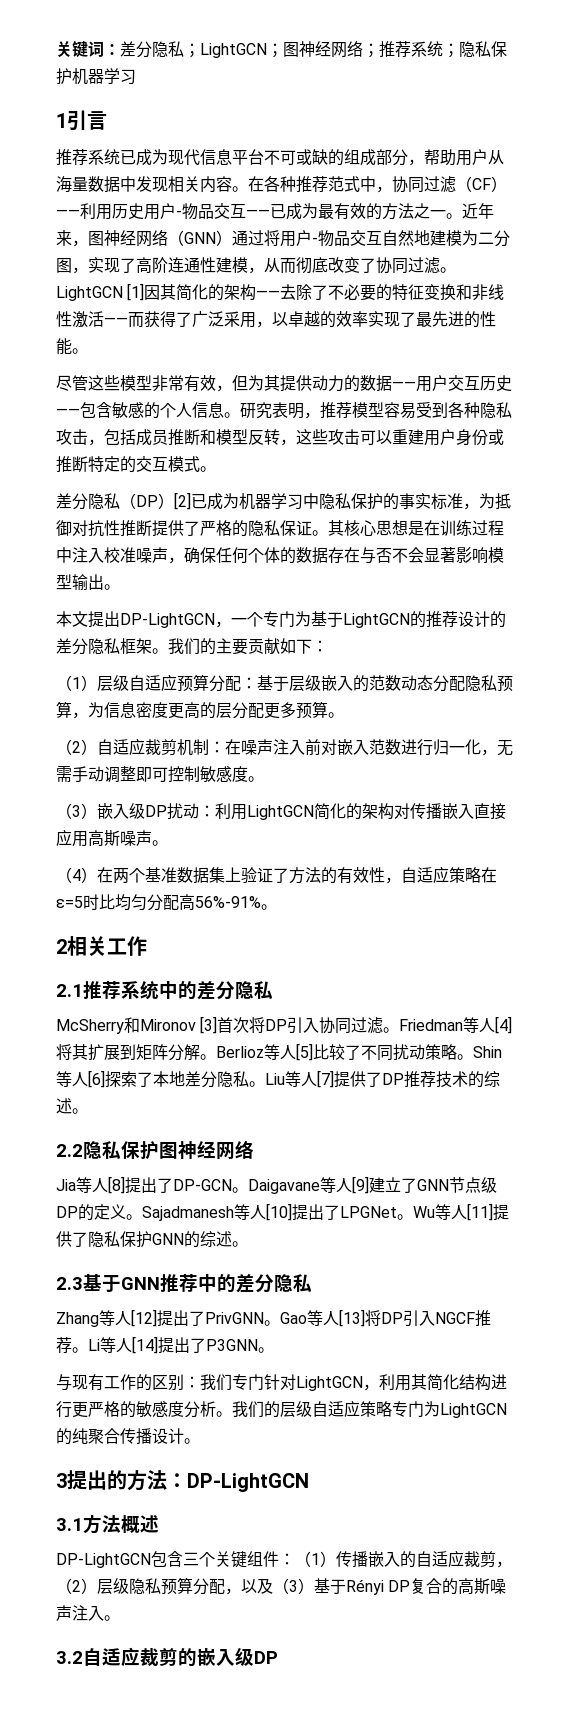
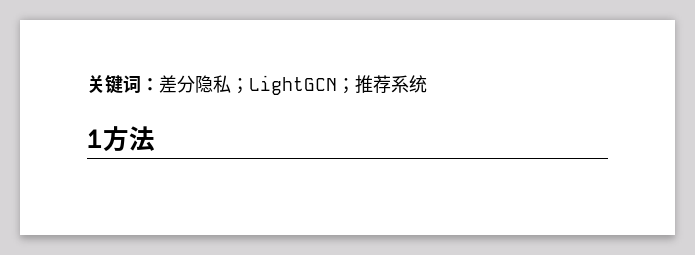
[283,40,507,58] [56,68,136,85] [56,110,107,131] [56,149,504,166] [56,176,507,193] [56,203,494,220] [56,229,510,247] [56,257,456,274] [56,283,505,301] [56,311,496,328] [56,338,88,355] [56,375,512,392] [56,402,512,419] [56,429,504,446] [56,456,216,473] [56,492,511,510] [56,520,504,537] [56,547,504,564] [56,574,120,590] [56,611,506,628] [56,638,328,655] [56,674,513,692] [56,701,344,719] [56,738,513,756] [56,766,264,783] [56,803,506,820] [56,829,168,847] [56,866,497,884] [56,894,277,911] [56,936,147,956] [56,980,273,1000] [56,1016,513,1034] [56,1043,502,1061] [56,1070,500,1088] [56,1098,88,1114] [56,1140,254,1160] [56,1176,497,1194] [56,1203,509,1221] [56,1231,248,1248] [56,1273,312,1293] [56,1309,491,1327] [56,1336,274,1354] [56,1374,507,1391] [56,1400,507,1418] [56,1428,200,1445] [56,1470,309,1492] [56,1514,159,1534] [56,1550,512,1568] [56,1577,507,1595] [56,1605,120,1621] [56,1647,278,1667] 图神经网络；推荐系统；隐私保护机器学习 // 1引言 // 推荐系统已成为现代信息平台不可或缺的组成部分，帮助用户从海量数据中发现相关内容。在各种推荐范式中，协同过滤（CF）——利用历史用户-物品交互——已成为最有效的方法之一。近年来，图神经网络（GNN）通过将用户-物品交互自然地建模为二分图，实现了高阶连通性建模，从而彻底改变了协同过滤。LightGCN [1]因其简化的架构——去除了不必要的特征变换和非线性激活——而获得了广泛采用，以卓越的效率实现了最先进的性能。 // 尽管这些模型非常有效，但为其提供动力的数据——用户交互历史——包含敏感的个人信息。研究表明，推荐模型容易受到各种隐私攻击，包括成员推断和模型反转，这些攻击可以重建用户身份或推断特定的交互模式。 // 差分隐私（DP）[2]已成为机器学习中隐私保护的事实标准，为抵御对抗性推断提供了严格的隐私保证。其核心思想是在训练过程中注入校准噪声，确保任何个体的数据存在与否不会显著影响模型输出。 // 本文提出DP-LightGCN，一个专门为基于LightGCN的推荐设计的差分隐私框架。我们的主要贡献如下： // （1）层级自适应预算分配：基于层级嵌入的范数动态分配隐私预算，为信息密度更高的层分配更多预算。 // （2）自适应裁剪机制：在噪声注入前对嵌入范数进行归一化，无需手动调整即可控制敏感度。 // （3）嵌入级DP扰动：利用LightGCN简化的架构对传播嵌入直接应用高斯噪声。 // （4）在两个基准数据集上验证了方法的有效性，自适应策略在ε=5时比均匀分配高56%-91%。 // 2相关工作 // 2.1推荐系统中的差分隐私 // McSherry和Mironov [3]首次将DP引入协同过滤。Friedman等人[4]将其扩展到矩阵分解。Berlioz等人[5]比较了不同扰动策略。Shin等人[6]探索了本地差分隐私。Liu等人[7]提供了DP推荐技术的综述。 // 2.2隐私保护图神经网络 // Jia等人[8]提出了DP-GCN。Daigavane等人[9]建立了GNN节点级DP的定义。Sajadmanesh等人[10]提出了LPGNet。Wu等人[11]提供了隐私保护GNN的综述。 // 2.3基于GNN推荐中的差分隐私 // Zhang等人[12]提出了PrivGNN。Gao等人[13]将DP引入NGCF推荐。Li等人[14]提出了P3GNN。 // 与现有工作的区别：我们专门针对LightGCN，利用其简化结构进行更严格的敏感度分析。我们的层级自适应策略专门为LightGCN的纯聚合传播设计。 // 3提出的方法：DP-LightGCN // 3.1方法概述 // DP-LightGCN包含三个关键组件：（1）传播嵌入的自适应裁剪，（2）层级隐私预算分配，以及（3）基于Rényi DP复合的高斯噪声注入。 // 3.2自适应裁剪的嵌入级DP -> [355,75,427,94] [87,126,155,152] 推荐系统 // 1方法

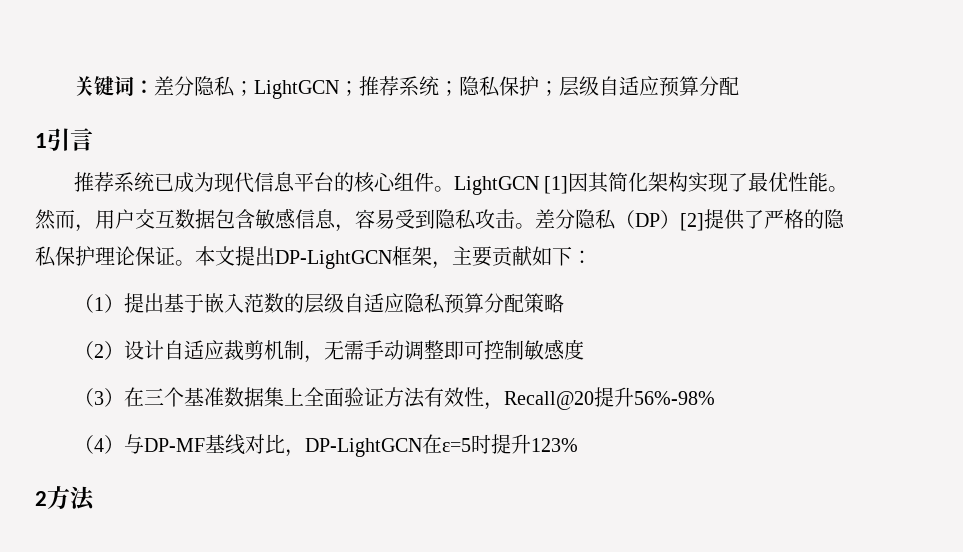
[87,129,103,148] // 1 -> [438,76,739,97] [35,128,93,151] [73,172,849,195] [35,208,845,232] [35,246,592,269] [73,293,564,314] [73,339,584,363] [73,387,715,410] [73,434,578,457] [35,491,47,506] ；隐私保护；层级自适应预算分配 // 1引言 // 推荐系统已成为现代信息平台的核心组件。LightGCN [1]因其简化架构实现了最优性能。然而，用户交互数据包含敏感信息，容易受到隐私攻击。差分隐私（DP）[2]提供了严格的隐私保护理论保证。本文提出DP-LightGCN框架，主要贡献如下： // （1）提出基于嵌入范数的层级自适应隐私预算分配策略 // （2）设计自适应裁剪机制，无需手动调整即可控制敏感度 // （3）在三个基准数据集上全面验证方法有效性，Recall@20提升56%-98% // （4）与DP-MF基线对比，DP-LightGCN在ε=5时提升123% // 2

